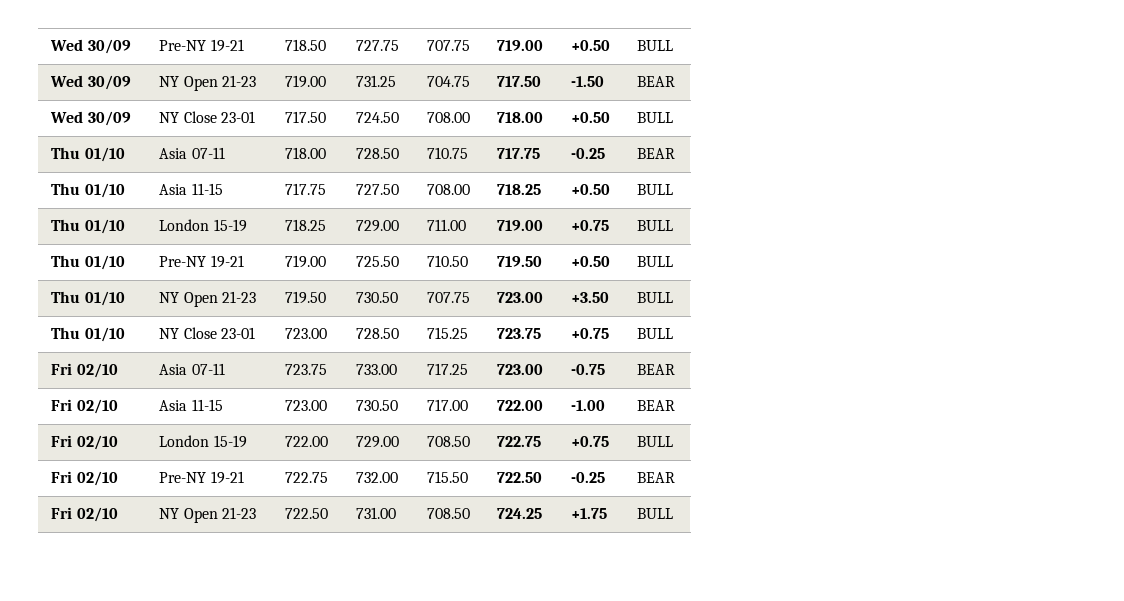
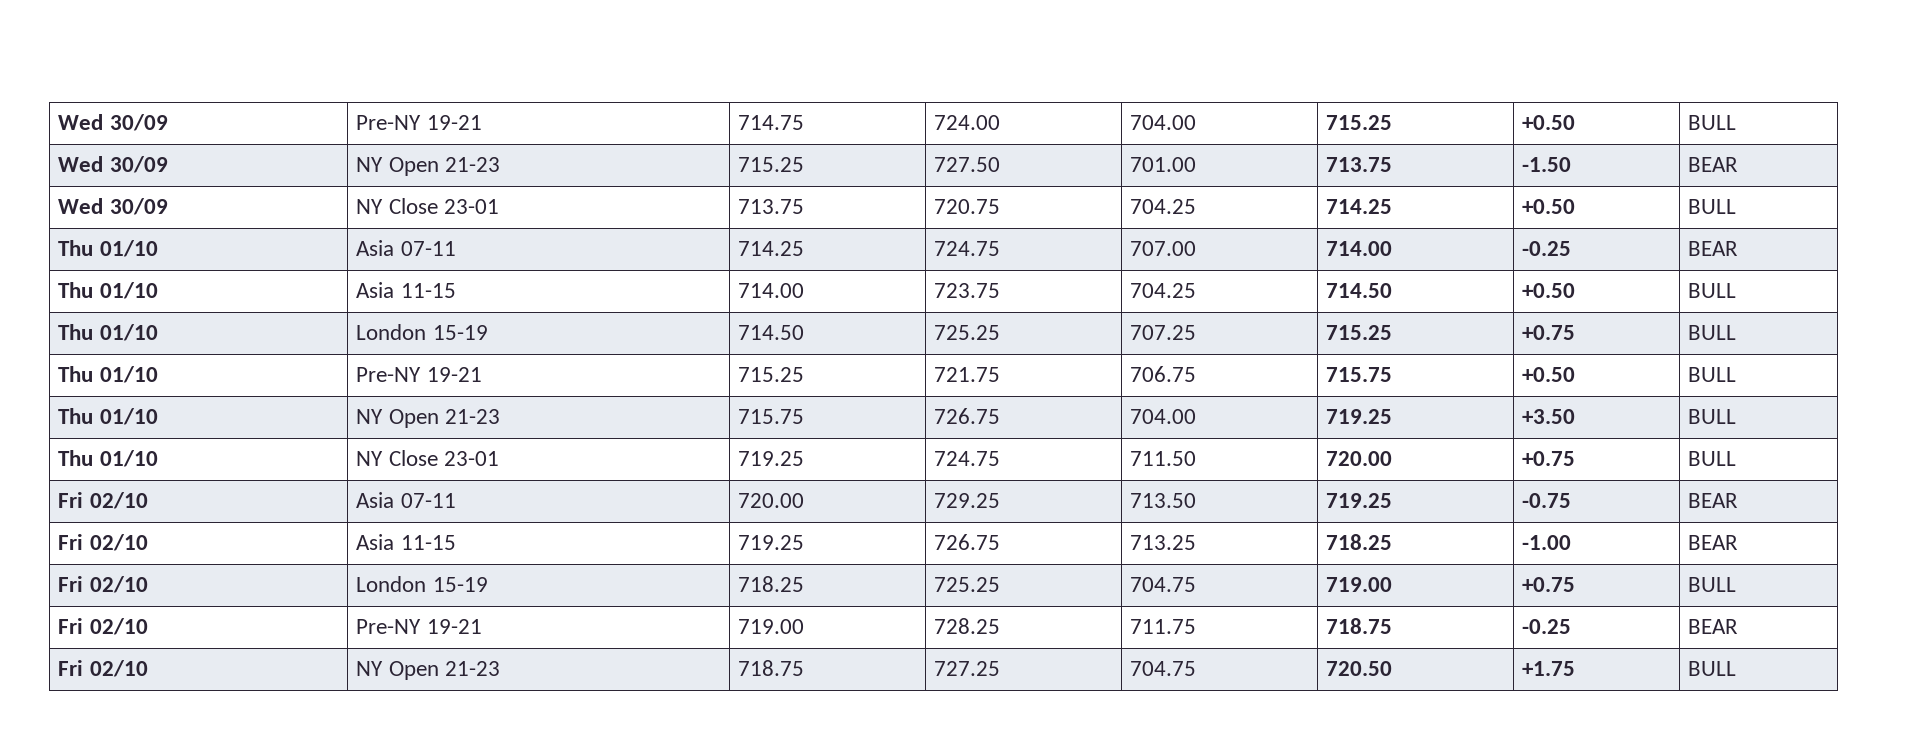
[285,39,327,51] [356,40,400,51] [427,40,471,51] [497,40,544,51] 718.50 | 727.75 | 707.75 | 719.00 -> [738,115,805,130] [934,115,1001,130] [1130,115,1197,130] [1326,115,1393,130] 714.75 | 724.00 | 704.00 | 715.25
[285,75,327,88] [356,75,397,87] [427,76,471,87] [497,76,542,87] 719.00 | 731.25 | 704.75 | 717.50 -> [738,157,805,172] [934,157,1001,172] [1130,157,1197,172] [1326,157,1393,172] 715.25 | 727.50 | 701.00 | 713.75
[285,111,327,123] [356,112,400,123] [427,112,471,123] [497,112,544,123] 717.50 | 724.50 | 708.00 | 718.00 -> [738,199,805,214] [934,199,1001,214] [1130,199,1197,214] [1326,199,1393,214] 713.75 | 720.75 | 704.25 | 714.25
[285,147,327,159] [356,148,400,159] [427,147,469,159] [497,148,541,159] 718.00 | 728.50 | 710.75 | 717.75 -> [738,241,805,256] [934,241,1001,256] [1130,241,1197,256] [1326,241,1393,256] 714.25 | 724.75 | 707.00 | 714.00
[285,183,327,195] [356,184,400,195] [427,184,471,195] [497,184,542,195] 717.75 | 727.50 | 708.00 | 718.25 -> [738,283,805,298] [934,283,1001,298] [1130,283,1197,298] [1326,283,1393,298] 714.00 | 723.75 | 704.25 | 714.50
[285,219,327,231] [356,220,400,232] [427,219,467,231] [497,220,544,231] 718.25 | 729.00 | 711.00 | 719.00 -> [738,325,805,340] [934,325,1001,340] [1130,325,1197,340] [1326,325,1393,340] 714.50 | 725.25 | 707.25 | 715.25
[285,255,327,268] [356,256,400,267] [427,255,469,267] [497,256,543,267] 719.00 | 725.50 | 710.50 | 719.50 -> [738,367,805,382] [934,367,1001,382] [1130,366,1197,382] [1326,367,1393,382] 715.25 | 721.75 | 706.75 | 715.75
[285,291,327,304] [356,292,399,303] [427,292,471,303] [497,292,544,303] 719.50 | 730.50 | 707.75 | 723.00 -> [738,409,805,424] [934,408,1001,424] [1130,409,1197,424] [1326,409,1393,424] 715.75 | 726.75 | 704.00 | 719.25
[285,328,328,339] [356,328,400,339] [427,327,469,339] [497,328,542,339] 723.00 | 728.50 | 715.25 | 723.75 -> [738,451,805,466] [934,451,1001,466] [1130,451,1197,466] [1326,451,1393,466] 719.25 | 724.75 | 711.50 | 720.00
[285,364,328,375] [356,364,398,375] [427,363,469,375] [497,364,544,375] 723.75 | 733.00 | 717.25 | 723.00 -> [738,493,805,508] [934,493,1001,508] [1130,493,1197,508] [1326,493,1393,508] 720.00 | 729.25 | 713.50 | 719.25
[285,400,328,411] [356,400,399,411] [427,399,469,411] [497,400,544,411] 723.00 | 730.50 | 717.00 | 722.00 -> [738,535,805,550] [934,534,1001,550] [1130,535,1197,550] [1326,534,1393,550] 719.25 | 726.75 | 713.25 | 718.25
[285,436,329,447] [356,436,400,448] [427,436,471,447] [497,436,542,447] 722.00 | 729.00 | 708.50 | 722.75 -> [738,576,805,592] [934,577,1001,592] [1130,577,1197,592] [1326,577,1393,592] 718.25 | 725.25 | 704.75 | 719.00
[285,472,329,483] [356,472,399,483] [427,471,469,483] [497,472,543,483] 722.75 | 732.00 | 715.50 | 722.50 -> [738,619,805,634] [934,618,1001,634] [1130,619,1197,634] [1326,618,1393,634] 719.00 | 728.25 | 711.75 | 718.75
[285,508,329,519] [356,507,397,519] [427,508,471,519] [497,508,543,519] 722.50 | 731.00 | 708.50 | 724.25 -> [738,660,805,676] [934,661,1001,676] [1130,661,1197,676] [1326,661,1393,676] 718.75 | 727.25 | 704.75 | 720.50

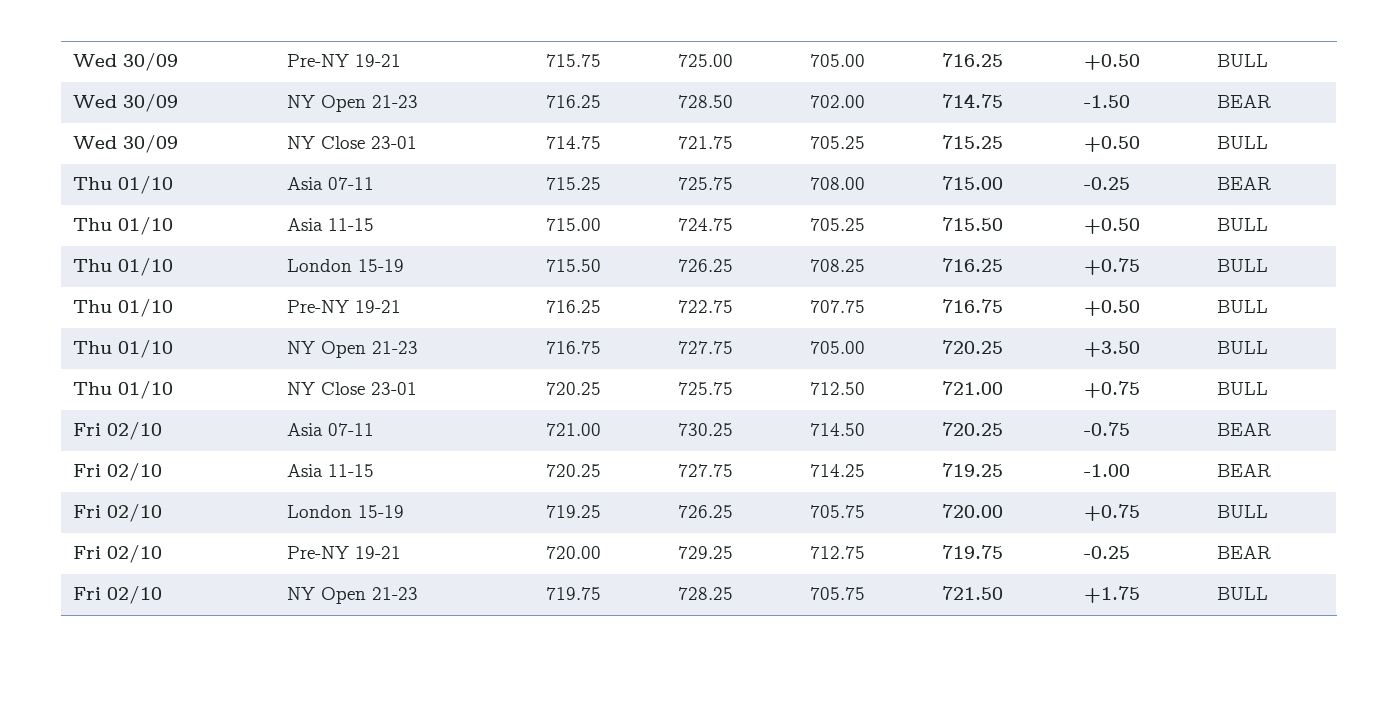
[738,115,805,130] [934,115,1001,130] [1130,115,1197,130] [1326,115,1393,130] 714.75 | 724.00 | 704.00 | 715.25 -> [546,54,602,67] [678,54,734,67] [810,54,866,67] [942,53,1004,67] 715.75 | 725.00 | 705.00 | 716.25
[738,157,805,172] [934,157,1001,172] [1130,157,1197,172] [1326,157,1393,172] 715.25 | 727.50 | 701.00 | 713.75 -> [546,95,602,108] [678,95,734,108] [810,95,866,108] [942,93,1004,108] 716.25 | 728.50 | 702.00 | 714.75
[738,199,805,214] [934,199,1001,214] [1130,199,1197,214] [1326,199,1393,214] 713.75 | 720.75 | 704.25 | 714.25 -> [546,136,602,149] [678,136,734,149] [810,136,866,149] [942,135,1004,149] 714.75 | 721.75 | 705.25 | 715.25
[738,241,805,256] [934,241,1001,256] [1130,241,1197,256] [1326,241,1393,256] 714.25 | 724.75 | 707.00 | 714.00 -> [546,177,602,190] [678,177,734,190] [810,177,866,190] [942,176,1004,190] 715.25 | 725.75 | 708.00 | 715.00
[738,283,805,298] [934,283,1001,298] [1130,283,1197,298] [1326,283,1393,298] 714.00 | 723.75 | 704.25 | 714.50 -> [546,218,602,231] [678,218,734,231] [810,218,866,231] [942,217,1004,231] 715.00 | 724.75 | 705.25 | 715.50
[738,325,805,340] [934,325,1001,340] [1130,325,1197,340] [1326,325,1393,340] 714.50 | 725.25 | 707.25 | 715.25 -> [546,259,602,272] [678,259,734,272] [810,259,866,272] [942,258,1004,272] 715.50 | 726.25 | 708.25 | 716.25
[738,367,805,382] [934,367,1001,382] [1130,366,1197,382] [1326,367,1393,382] 715.25 | 721.75 | 706.75 | 715.75 -> [546,300,602,313] [678,300,734,313] [810,300,866,313] [942,299,1004,313] 716.25 | 722.75 | 707.75 | 716.75
[738,409,805,424] [934,408,1001,424] [1130,409,1197,424] [1326,409,1393,424] 715.75 | 726.75 | 704.00 | 719.25 -> [546,341,602,354] [678,341,734,354] [810,341,866,354] [942,340,1004,354] 716.75 | 727.75 | 705.00 | 720.25
[738,451,805,466] [934,451,1001,466] [1130,451,1197,466] [1326,451,1393,466] 719.25 | 724.75 | 711.50 | 720.00 -> [546,382,602,395] [678,382,734,395] [810,382,866,395] [942,381,1004,395] 720.25 | 725.75 | 712.50 | 721.00
[738,493,805,508] [934,493,1001,508] [1130,493,1197,508] [1326,493,1393,508] 720.00 | 729.25 | 713.50 | 719.25 -> [546,423,602,436] [678,423,734,436] [810,423,866,436] [942,422,1004,436] 721.00 | 730.25 | 714.50 | 720.25
[738,535,805,550] [934,534,1001,550] [1130,535,1197,550] [1326,534,1393,550] 719.25 | 726.75 | 713.25 | 718.25 -> [546,464,602,477] [678,464,734,477] [810,464,866,477] [942,463,1004,477] 720.25 | 727.75 | 714.25 | 719.25
[738,576,805,592] [934,577,1001,592] [1130,577,1197,592] [1326,577,1393,592] 718.25 | 725.25 | 704.75 | 719.00 -> [546,505,602,518] [678,505,734,518] [810,505,866,518] [942,504,1004,518] 719.25 | 726.25 | 705.75 | 720.00
[738,619,805,634] [934,618,1001,634] [1130,619,1197,634] [1326,618,1393,634] 719.00 | 728.25 | 711.75 | 718.75 -> [546,546,602,559] [678,546,734,559] [810,546,866,559] [942,545,1004,559] 720.00 | 729.25 | 712.75 | 719.75
[738,660,805,676] [934,661,1001,676] [1130,661,1197,676] [1326,661,1393,676] 718.75 | 727.25 | 704.75 | 720.50 -> [546,587,602,600] [678,587,734,600] [810,587,866,600] [942,586,1004,600] 719.75 | 728.25 | 705.75 | 721.50

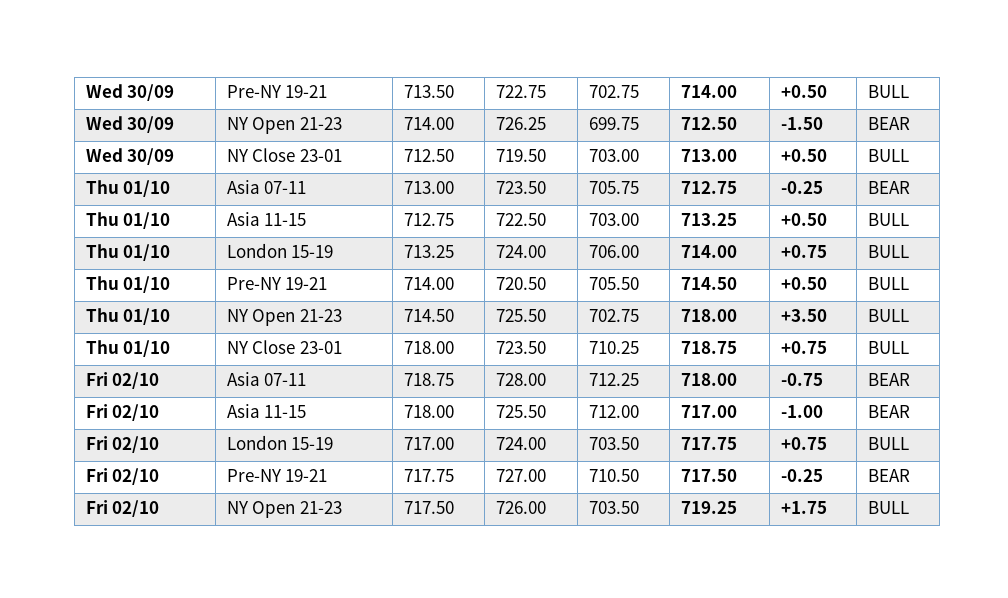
[546,54,602,67] [678,54,734,67] [810,54,866,67] [942,53,1004,67] 715.75 | 725.00 | 705.00 | 716.25 -> [403,85,454,98] [495,85,546,98] [588,85,639,98] [680,85,737,98] 713.50 | 722.75 | 702.75 | 714.00
[546,95,602,108] [678,95,734,108] [810,95,866,108] [942,93,1004,108] 716.25 | 728.50 | 702.00 | 714.75 -> [403,117,454,130] [495,117,546,130] [588,117,639,130] [680,117,737,130] 714.00 | 726.25 | 699.75 | 712.50
[546,136,602,149] [678,136,734,149] [810,136,866,149] [942,135,1004,149] 714.75 | 721.75 | 705.25 | 715.25 -> [403,149,454,162] [495,149,546,162] [588,149,639,162] [680,149,737,162] 712.50 | 719.50 | 703.00 | 713.00
[546,177,602,190] [678,177,734,190] [810,177,866,190] [942,176,1004,190] 715.25 | 725.75 | 708.00 | 715.00 -> [403,181,454,194] [495,181,546,194] [588,181,639,194] [680,181,737,194] 713.00 | 723.50 | 705.75 | 712.75
[546,218,602,231] [678,218,734,231] [810,218,866,231] [942,217,1004,231] 715.00 | 724.75 | 705.25 | 715.50 -> [403,213,454,226] [495,213,546,226] [588,213,639,226] [680,213,737,226] 712.75 | 722.50 | 703.00 | 713.25
[546,259,602,272] [678,259,734,272] [810,259,866,272] [942,258,1004,272] 715.50 | 726.25 | 708.25 | 716.25 -> [403,245,454,258] [495,245,546,258] [588,245,639,258] [680,245,737,258] 713.25 | 724.00 | 706.00 | 714.00
[546,300,602,313] [678,300,734,313] [810,300,866,313] [942,299,1004,313] 716.25 | 722.75 | 707.75 | 716.75 -> [403,277,454,290] [495,277,546,290] [588,277,639,290] [680,277,737,290] 714.00 | 720.50 | 705.50 | 714.50
[546,341,602,354] [678,341,734,354] [810,341,866,354] [942,340,1004,354] 716.75 | 727.75 | 705.00 | 720.25 -> [403,309,454,322] [495,309,546,322] [588,309,639,322] [680,309,737,322] 714.50 | 725.50 | 702.75 | 718.00
[546,382,602,395] [678,382,734,395] [810,382,866,395] [942,381,1004,395] 720.25 | 725.75 | 712.50 | 721.00 -> [403,341,454,354] [495,341,546,354] [588,341,639,354] [680,341,737,354] 718.00 | 723.50 | 710.25 | 718.75
[546,423,602,436] [678,423,734,436] [810,423,866,436] [942,422,1004,436] 721.00 | 730.25 | 714.50 | 720.25 -> [403,373,454,386] [495,373,546,386] [588,373,639,386] [680,373,737,386] 718.75 | 728.00 | 712.25 | 718.00
[546,464,602,477] [678,464,734,477] [810,464,866,477] [942,463,1004,477] 720.25 | 727.75 | 714.25 | 719.25 -> [403,405,454,418] [495,405,546,418] [588,405,639,418] [680,405,737,418] 718.00 | 725.50 | 712.00 | 717.00
[546,505,602,518] [678,505,734,518] [810,505,866,518] [942,504,1004,518] 719.25 | 726.25 | 705.75 | 720.00 -> [403,437,454,450] [495,437,546,450] [588,437,639,450] [680,437,737,450] 717.00 | 724.00 | 703.50 | 717.75
[546,546,602,559] [678,546,734,559] [810,546,866,559] [942,545,1004,559] 720.00 | 729.25 | 712.75 | 719.75 -> [403,469,454,482] [495,469,546,482] [588,469,639,482] [680,469,737,482] 717.75 | 727.00 | 710.50 | 717.50
[546,587,602,600] [678,587,734,600] [810,587,866,600] [942,586,1004,600] 719.75 | 728.25 | 705.75 | 721.50 -> [403,501,454,514] [495,501,546,514] [588,501,639,514] [680,501,737,514] 717.50 | 726.00 | 703.50 | 719.25

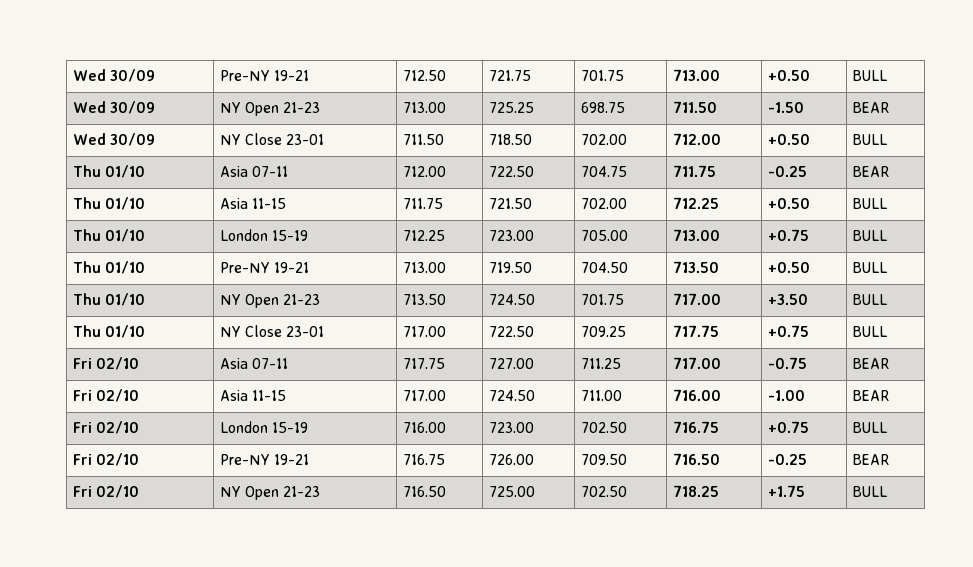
[403,85,454,98] [495,85,546,98] [588,85,639,98] [680,85,737,98] 713.50 | 722.75 | 702.75 | 714.00 -> [402,70,446,81] [488,70,531,81] [580,70,624,81] [672,69,720,81] 712.50 | 721.75 | 701.75 | 713.00
[403,117,454,130] [495,117,546,130] [588,117,639,130] [680,117,737,130] 714.00 | 726.25 | 699.75 | 712.50 -> [402,102,446,113] [488,102,534,113] [580,102,625,113] [672,101,717,113] 713.00 | 725.25 | 698.75 | 711.50
[403,149,454,162] [495,149,546,162] [588,149,639,162] [680,149,737,162] 712.50 | 719.50 | 703.00 | 713.00 -> [402,134,444,145] [488,134,532,145] [580,134,627,145] [672,133,721,145] 711.50 | 718.50 | 702.00 | 712.00
[403,181,454,194] [495,181,546,194] [588,181,639,194] [680,181,737,194] 713.00 | 723.50 | 705.75 | 712.75 -> [402,166,446,177] [488,166,534,177] [580,166,627,177] [672,165,716,177] 712.00 | 722.50 | 704.75 | 711.75
[403,213,454,226] [495,213,546,226] [588,213,639,226] [680,213,737,226] 712.75 | 722.50 | 703.00 | 713.25 -> [402,198,443,209] [488,198,532,209] [580,198,627,209] [672,197,719,209] 711.75 | 721.50 | 702.00 | 712.25
[403,245,454,258] [495,245,546,258] [588,245,639,258] [680,245,737,258] 713.25 | 724.00 | 706.00 | 714.00 -> [402,230,445,241] [488,230,534,241] [580,230,628,241] [672,229,720,241] 712.25 | 723.00 | 705.00 | 713.00
[403,277,454,290] [495,277,546,290] [588,277,639,290] [680,277,737,290] 714.00 | 720.50 | 705.50 | 714.50 -> [402,262,446,273] [488,262,532,273] [580,262,628,273] [672,261,719,273] 713.00 | 719.50 | 704.50 | 713.50
[403,309,454,322] [495,309,546,322] [588,309,639,322] [680,309,737,322] 714.50 | 725.50 | 702.75 | 718.00 -> [402,294,446,305] [488,294,535,305] [580,294,624,305] [672,293,721,305] 713.50 | 724.50 | 701.75 | 717.00
[403,341,454,354] [495,341,546,354] [588,341,639,354] [680,341,737,354] 718.00 | 723.50 | 710.25 | 718.75 -> [402,326,446,337] [488,326,534,337] [580,326,626,337] [672,325,719,337] 717.00 | 722.50 | 709.25 | 717.75
[403,373,454,386] [495,373,546,386] [588,373,639,386] [680,373,737,386] 718.75 | 728.00 | 712.25 | 718.00 -> [402,358,445,369] [488,358,534,369] [580,358,621,369] [672,357,721,369] 717.75 | 727.00 | 711.25 | 717.00
[403,405,454,418] [495,405,546,418] [588,405,639,418] [680,405,737,418] 718.00 | 725.50 | 712.00 | 717.00 -> [402,390,446,401] [488,390,535,401] [580,390,622,401] [672,389,721,401] 717.00 | 724.50 | 711.00 | 716.00
[403,437,454,450] [495,437,546,450] [588,437,639,450] [680,437,737,450] 717.00 | 724.00 | 703.50 | 717.75 -> [402,422,446,433] [488,422,534,433] [580,422,627,433] [672,421,719,433] 716.00 | 723.00 | 702.50 | 716.75
[403,469,454,482] [495,469,546,482] [588,469,639,482] [680,469,737,482] 717.75 | 727.00 | 710.50 | 717.50 -> [402,454,445,465] [488,454,534,465] [580,454,627,465] [672,453,720,465] 716.75 | 726.00 | 709.50 | 716.50
[403,501,454,514] [495,501,546,514] [588,501,639,514] [680,501,737,514] 717.50 | 726.00 | 703.50 | 719.25 -> [402,486,446,497] [488,486,535,497] [580,486,627,497] [672,485,719,497] 716.50 | 725.00 | 702.50 | 718.25

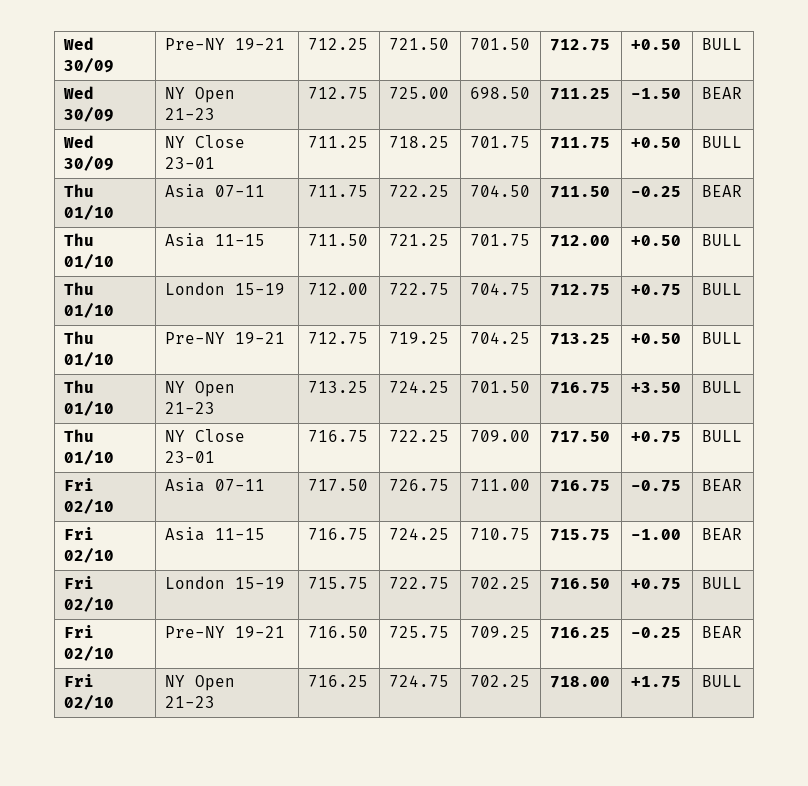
[402,70,446,81] [488,70,531,81] [580,70,624,81] [672,69,720,81] 712.50 | 721.75 | 701.75 | 713.00 -> [307,38,368,50] [388,38,449,50] [469,38,530,50] [549,39,610,51] 712.25 | 721.50 | 701.50 | 712.75
[402,102,446,113] [488,102,534,113] [580,102,625,113] [672,101,717,113] 713.00 | 725.25 | 698.75 | 711.50 -> [307,87,368,99] [388,87,449,99] [469,87,530,99] [549,88,610,100] 712.75 | 725.00 | 698.50 | 711.25
[402,134,444,145] [488,134,532,145] [580,134,627,145] [672,133,721,145] 711.50 | 718.50 | 702.00 | 712.00 -> [307,136,368,148] [388,136,449,148] [469,136,530,148] [549,137,610,149] 711.25 | 718.25 | 701.75 | 711.75
[402,166,446,177] [488,166,534,177] [580,166,627,177] [672,165,716,177] 712.00 | 722.50 | 704.75 | 711.75 -> [307,185,368,197] [388,185,449,197] [469,185,530,197] [549,186,610,198] 711.75 | 722.25 | 704.50 | 711.50
[402,198,443,209] [488,198,532,209] [580,198,627,209] [672,197,719,209] 711.75 | 721.50 | 702.00 | 712.25 -> [307,234,368,246] [388,234,449,246] [469,234,530,246] [549,235,610,247] 711.50 | 721.25 | 701.75 | 712.00
[402,230,445,241] [488,230,534,241] [580,230,628,241] [672,229,720,241] 712.25 | 723.00 | 705.00 | 713.00 -> [307,283,368,295] [388,283,449,295] [469,283,530,295] [549,284,610,296] 712.00 | 722.75 | 704.75 | 712.75
[402,262,446,273] [488,262,532,273] [580,262,628,273] [672,261,719,273] 713.00 | 719.50 | 704.50 | 713.50 -> [307,332,368,344] [388,332,449,344] [469,332,530,344] [549,333,610,345] 712.75 | 719.25 | 704.25 | 713.25
[402,294,446,305] [488,294,535,305] [580,294,624,305] [672,293,721,305] 713.50 | 724.50 | 701.75 | 717.00 -> [307,381,368,393] [388,381,449,393] [469,381,530,393] [549,382,610,394] 713.25 | 724.25 | 701.50 | 716.75
[402,326,446,337] [488,326,534,337] [580,326,626,337] [672,325,719,337] 717.00 | 722.50 | 709.25 | 717.75 -> [307,430,368,442] [388,430,449,442] [469,430,530,442] [549,431,610,443] 716.75 | 722.25 | 709.00 | 717.50
[402,358,445,369] [488,358,534,369] [580,358,621,369] [672,357,721,369] 717.75 | 727.00 | 711.25 | 717.00 -> [307,479,368,491] [388,479,449,491] [469,479,530,491] [549,480,610,492] 717.50 | 726.75 | 711.00 | 716.75
[402,390,446,401] [488,390,535,401] [580,390,622,401] [672,389,721,401] 717.00 | 724.50 | 711.00 | 716.00 -> [307,528,368,540] [388,528,449,540] [469,528,530,540] [549,529,610,541] 716.75 | 724.25 | 710.75 | 715.75
[402,422,446,433] [488,422,534,433] [580,422,627,433] [672,421,719,433] 716.00 | 723.00 | 702.50 | 716.75 -> [307,577,368,589] [388,577,449,589] [469,577,530,589] [549,578,610,590] 715.75 | 722.75 | 702.25 | 716.50
[402,454,445,465] [488,454,534,465] [580,454,627,465] [672,453,720,465] 716.75 | 726.00 | 709.50 | 716.50 -> [307,626,368,638] [388,626,449,638] [469,626,530,638] [549,627,610,639] 716.50 | 725.75 | 709.25 | 716.25
[402,486,446,497] [488,486,535,497] [580,486,627,497] [672,485,719,497] 716.50 | 725.00 | 702.50 | 718.25 -> [307,675,368,687] [388,675,449,687] [469,675,530,687] [549,676,610,688] 716.25 | 724.75 | 702.25 | 718.00

